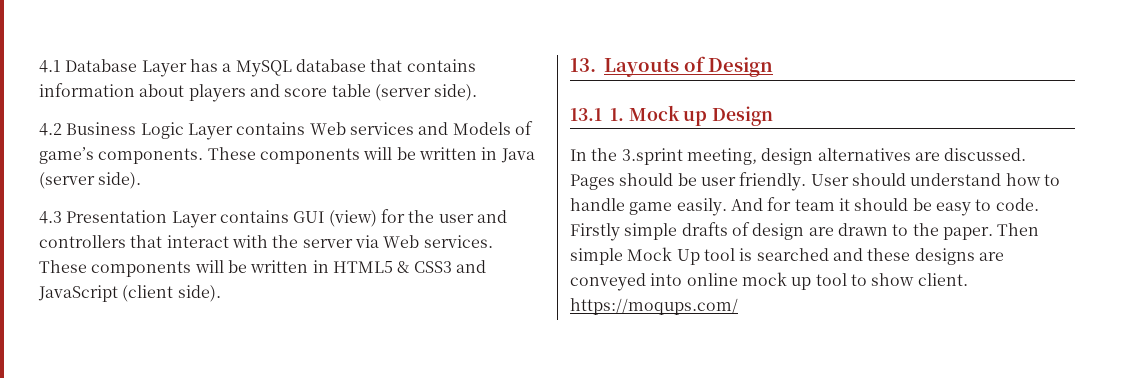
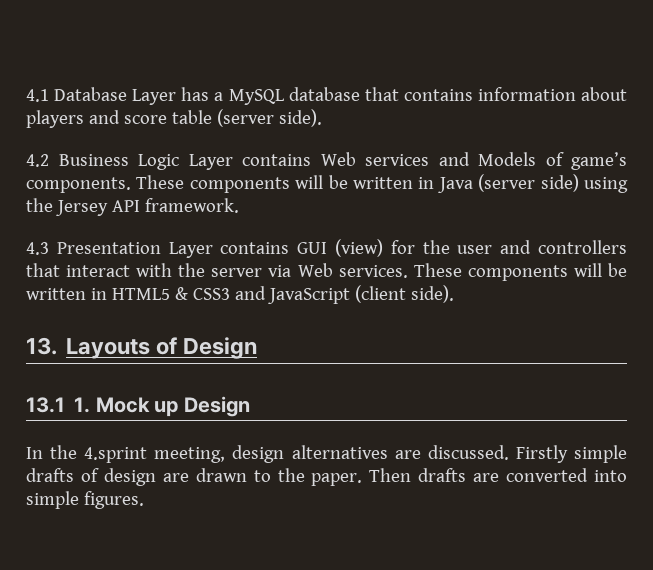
[98,172,142,189] side). -> [540,174,628,193] [26,198,239,216] side) using the Jersey API framework.
[621,148,683,165] 3.sprint -> [84,447,148,463] 4.sprint
[570,172,1060,191] [570,197,1039,216] Pages should be user friendly. User should understand how to handle game easily. And for team it should be easy to code. -> (509, 452) none
[570,247,1004,265] [570,272,968,291] [570,298,738,315] simple Mock Up tool is searched and these designs are conveyed into online mock up tool to show client. https://moqups.com/ -> [418,468,628,482] [26,491,144,509] drafts are converted into simple figures.

